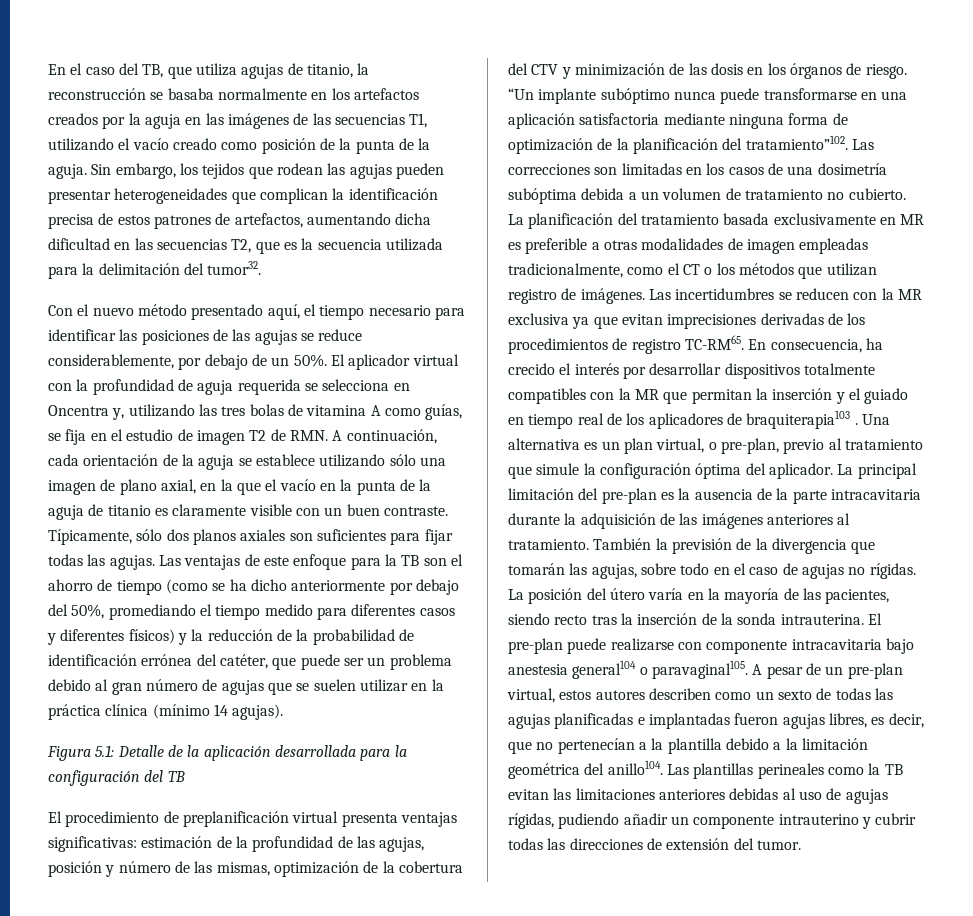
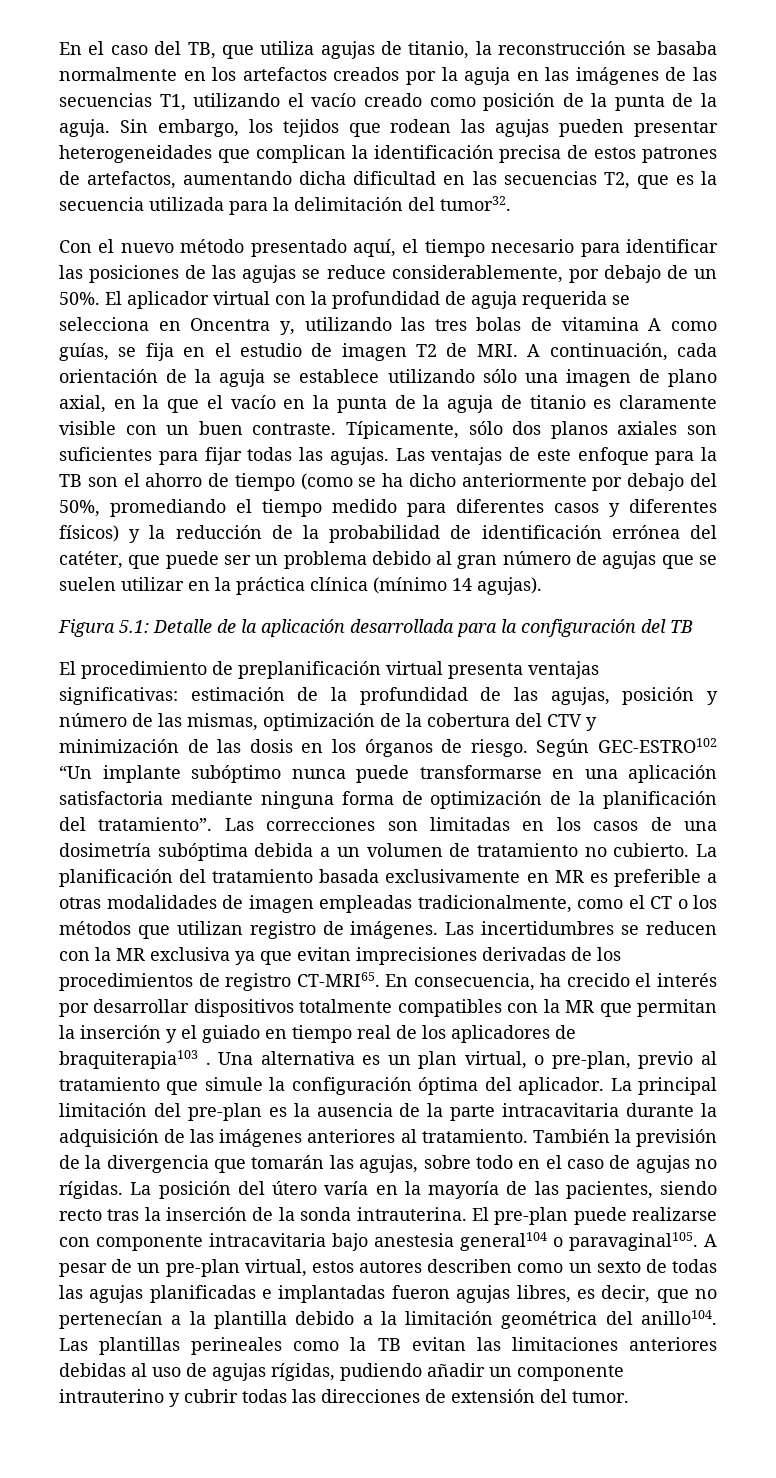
[289,430,328,441] RMN. -> [476,344,518,357] MRI.
(907, 71) none -> [536,738,718,757] Según GEC-ESTRO102
[745,135,848,150] tratamiento”102. -> [98,817,213,831] tratamiento”.
[684,335,744,350] TC-RM65. -> [296,972,380,987] CT-MRI65.

